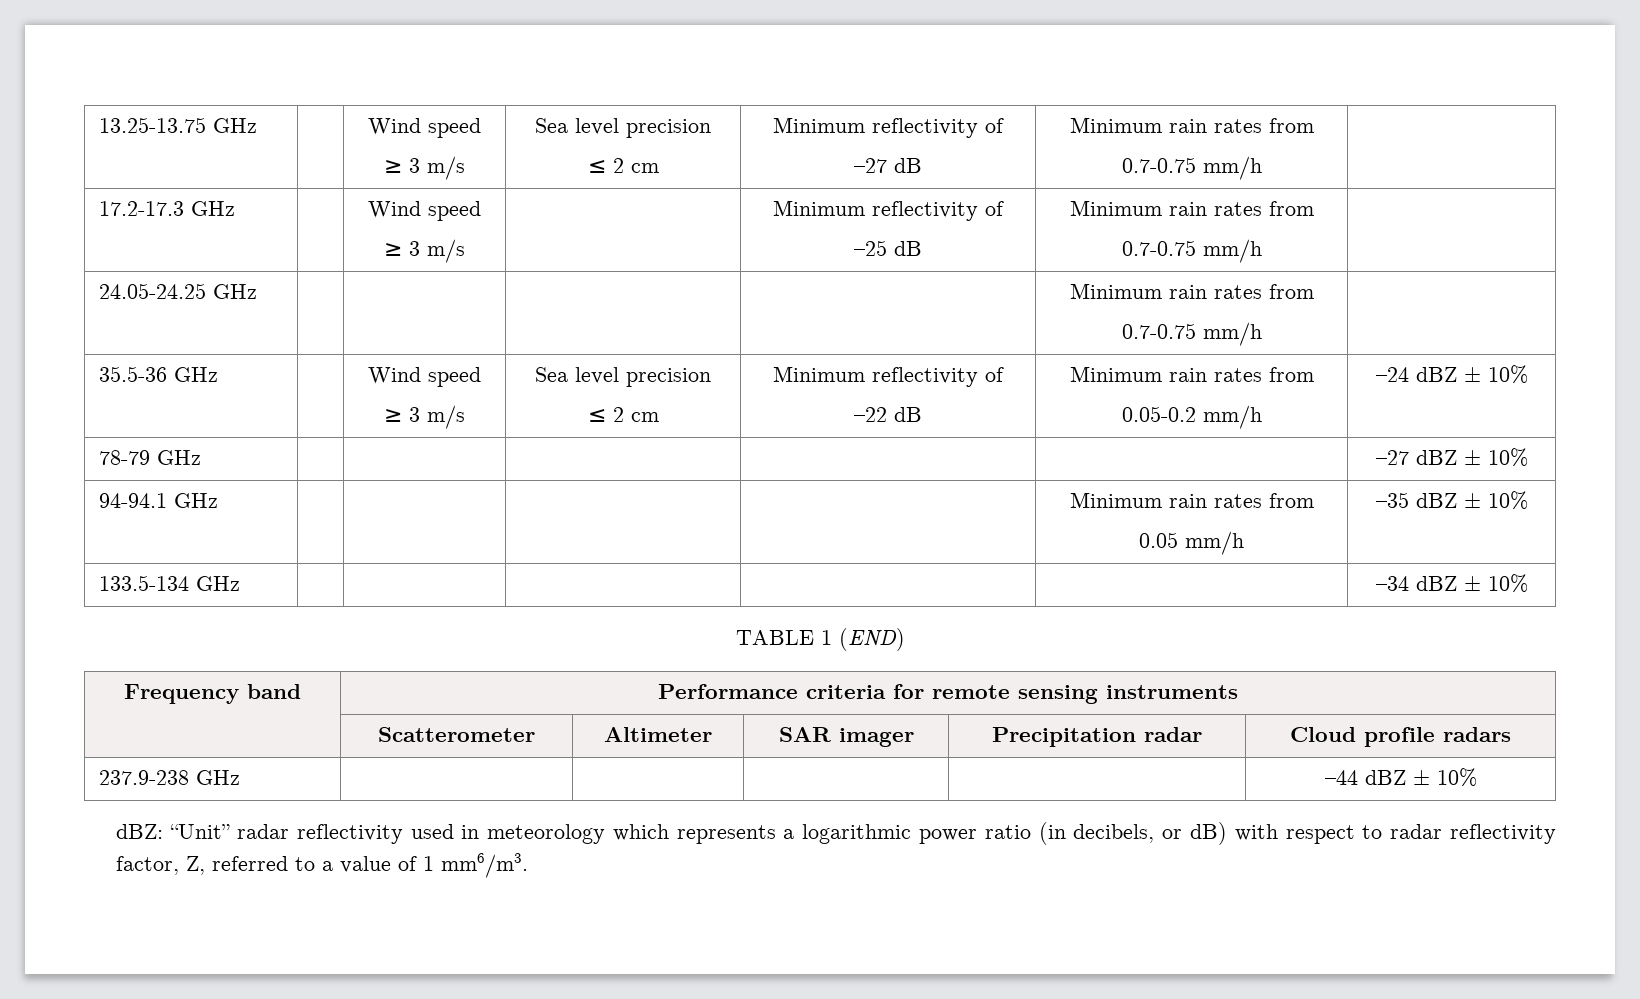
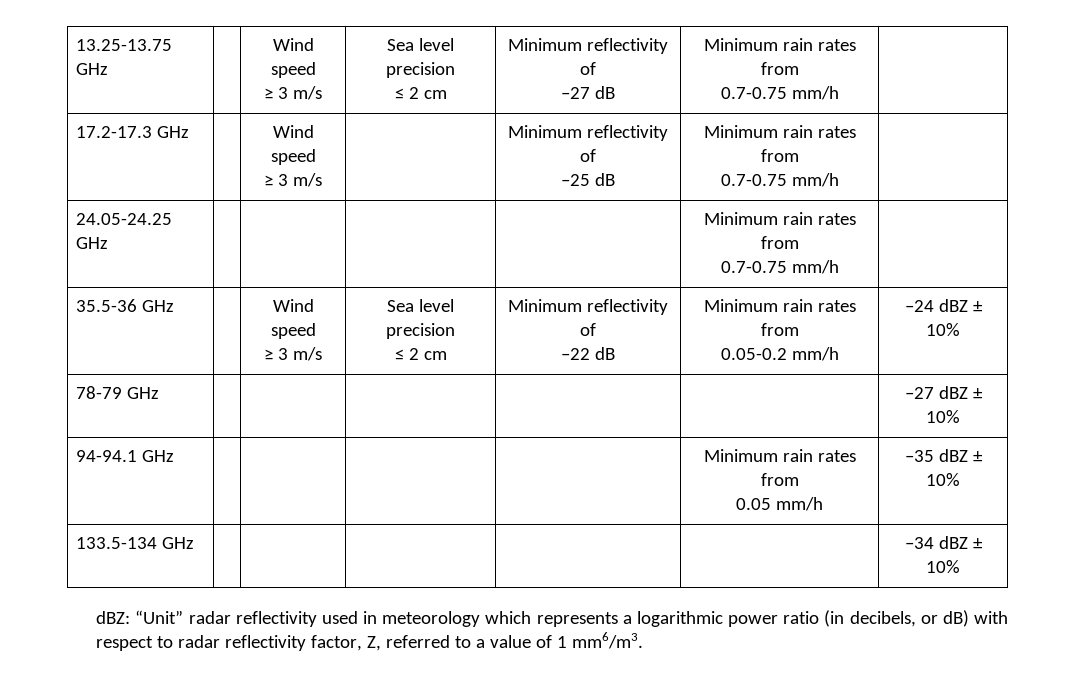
[735,628,905,651] [124,684,301,704] [658,684,1238,704] [378,727,535,742] [604,727,712,742] [778,727,914,747] [992,727,1202,747] [1290,727,1511,747] [98,770,240,785] [1324,768,1477,787] // TABLE 1 (END) // Frequency band | Performance criteria for remote sensing instruments // | Scatterometer | Altimeter | SAR imager | Precipitation radar | Cloud profile radars // 237.9-238 GHz | | | | | –44 dBZ ± 10% -> (960, 566) none

